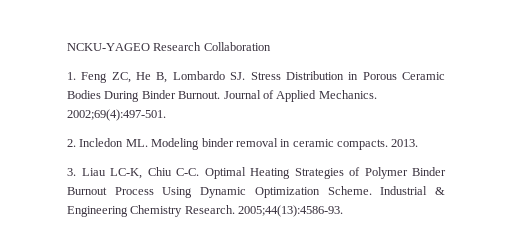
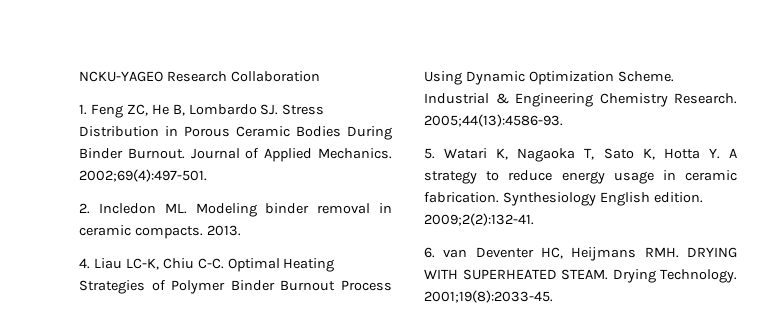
[67,168,76,176] 3. -> [79,258,90,269] 4.
(344, 211) none -> [424,148,737,162] [424,170,737,184] [424,192,703,206] [424,213,534,226] [424,247,737,261] [424,269,737,283] [424,290,553,303] // 5. Watari K, Nagaoka T, Sato K, Hotta Y. A strategy to reduce energy usage in ceramic fabrication. Synthesiology English edition. 2009;2(2):132-41. // 6. van Deventer HC, Heijmans RMH. DRYING WITH SUPERHEATED STEAM. Drying Technology. 2001;19(8):2033-45.

